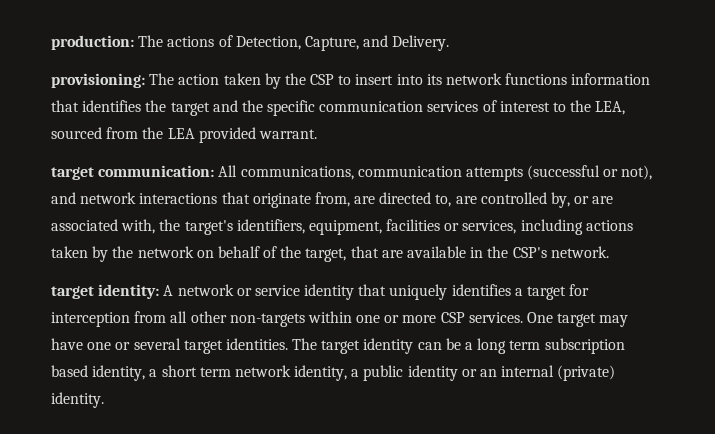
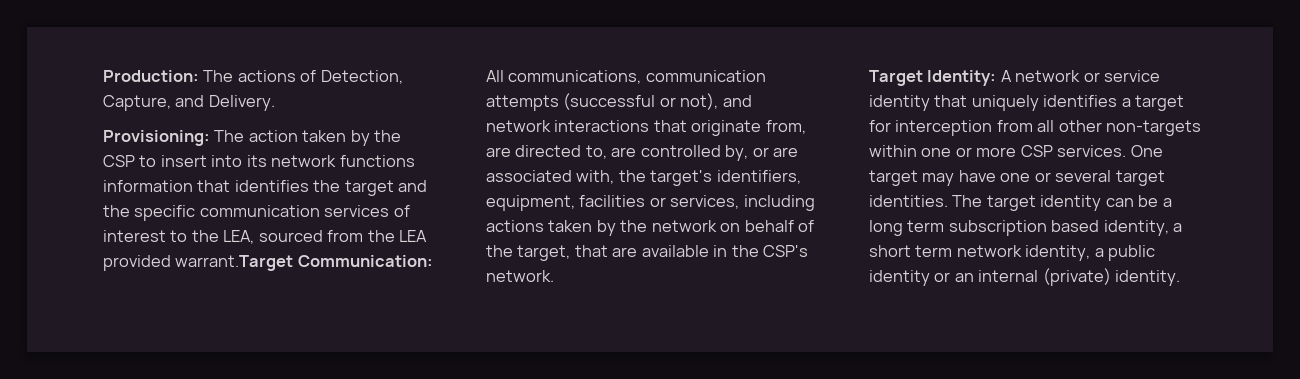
[51,35,134,50] production: -> [103,70,199,82] Production:
[51,73,145,88] provisioning: -> [103,130,210,146] Provisioning:
[258,129,317,139] [51,165,215,180] warrant. // target communication: -> [175,255,433,271] warrant.Target Communication:
[51,284,160,299] target identity: -> [869,70,997,86] Target Identity:

